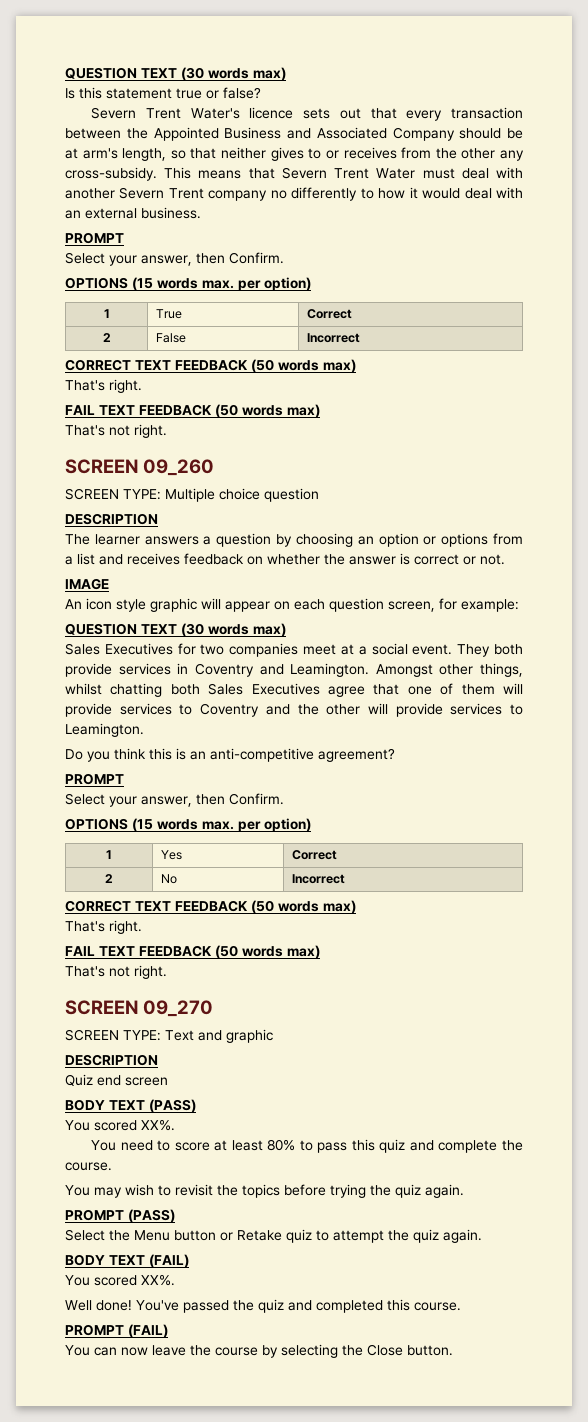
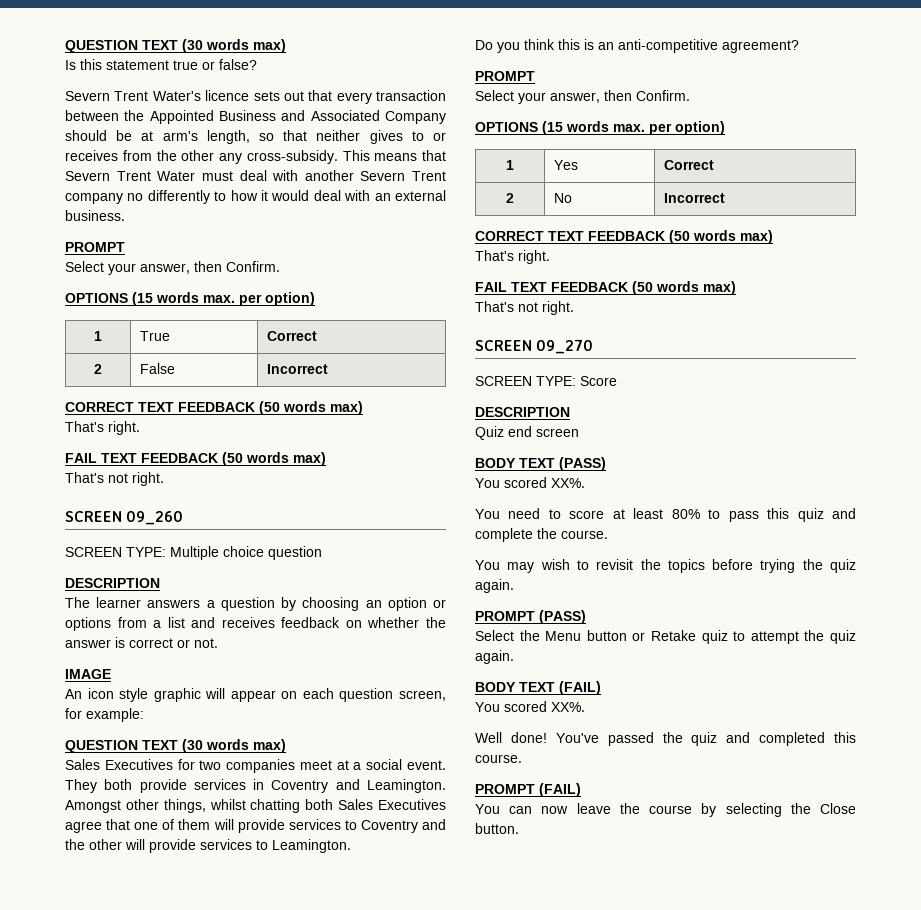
[165,1029,273,1043] Text and graphic -> [580,376,617,386] Score

